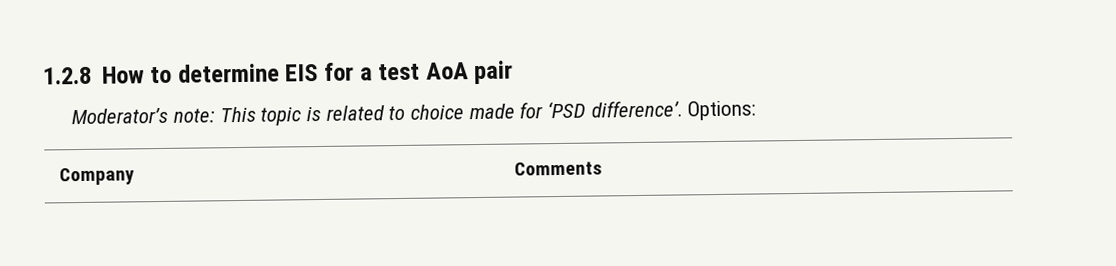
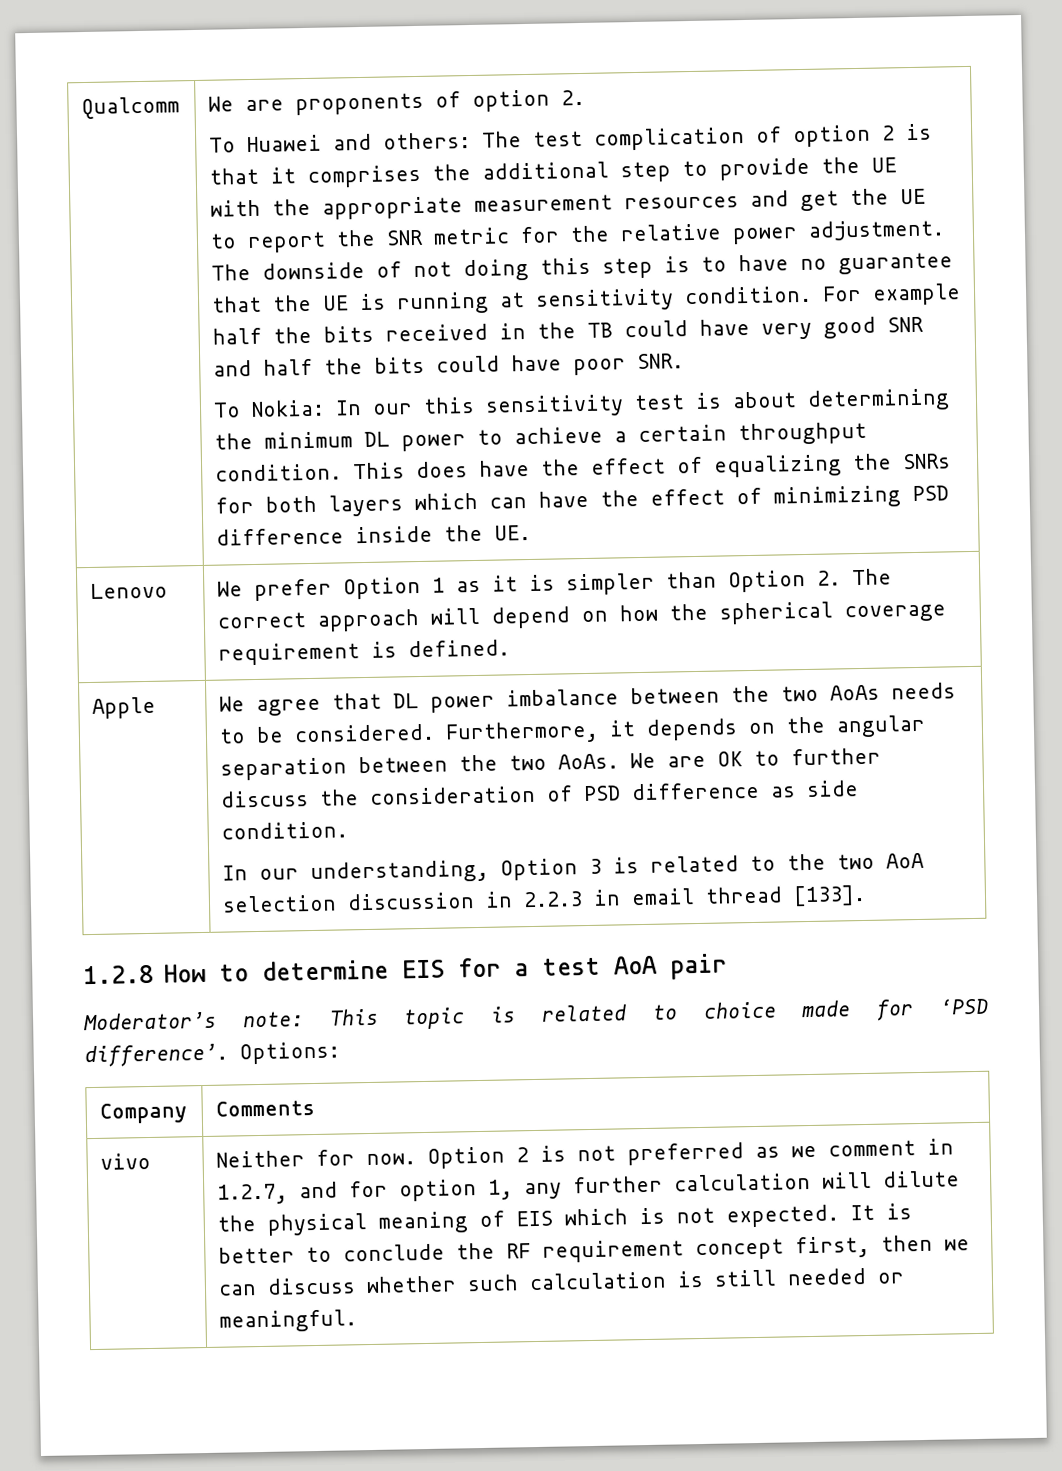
(43, 75) none -> [81,96,181,120] [208,89,586,116] [209,123,933,153] [209,156,898,188] [210,188,927,220] [210,219,946,254] [211,252,954,282] [211,283,962,315] [212,316,924,345] [213,353,685,377] [213,388,951,418] [214,421,868,452] [215,453,952,482] [215,485,950,517] [216,524,532,546] [90,582,169,599] [217,568,893,601] [217,601,947,632] [218,639,511,666] [92,696,157,719] [219,682,957,716] [219,714,927,745] [220,747,882,781] [220,780,860,808] [221,821,349,840] [222,852,925,885] [222,884,867,913] Qualcomm | We are proponents of option 2. // To Huawei and others: The test complication of option 2 is that it comprises the additional step to provide the UE with the appropriate measurement resources and get the UE to report the SNR metric for the relative power adjustment. The downside of not doing this step is to have no guarantee that the UE is running at sensitivity condition. For example half the bits received in the TB could have very good SNR and half the bits could have poor SNR. // To Nokia: In our this sensitivity test is about determining the minimum DL power to achieve a certain throughput condition. This does have the effect of equalizing the SNRs for both layers which can have the effect of minimizing PSD difference inside the UE. // Lenovo | We prefer Option 1 as it is simpler than Option 2. The correct approach will depend on how the spherical coverage requirement is defined. // Apple | We agree that DL power imbalance between the two AoAs needs to be considered. Furthermore, it depends on the angular separation between the two AoAs. We are OK to further discuss the consideration of PSD difference as side condition. // In our understanding, Option 3 is related to the two AoA selection discussion in 2.2.3 in email thread [133]. //
(602, 168) none -> [100,1152,152,1170] [216,1138,955,1169] [217,1170,961,1205] [217,1203,913,1236] [218,1234,971,1264] [218,1267,906,1296] [219,1309,358,1333] // vivo | Neither for now. Option 2 is not preferred as we comment in 1.2.7, and for option 1, any further calculation will dilute the physical meaning of EIS which is not expected. It is better to conclude the RF requirement concept first, then we can discuss whether such calculation is still needed or meaningful.

